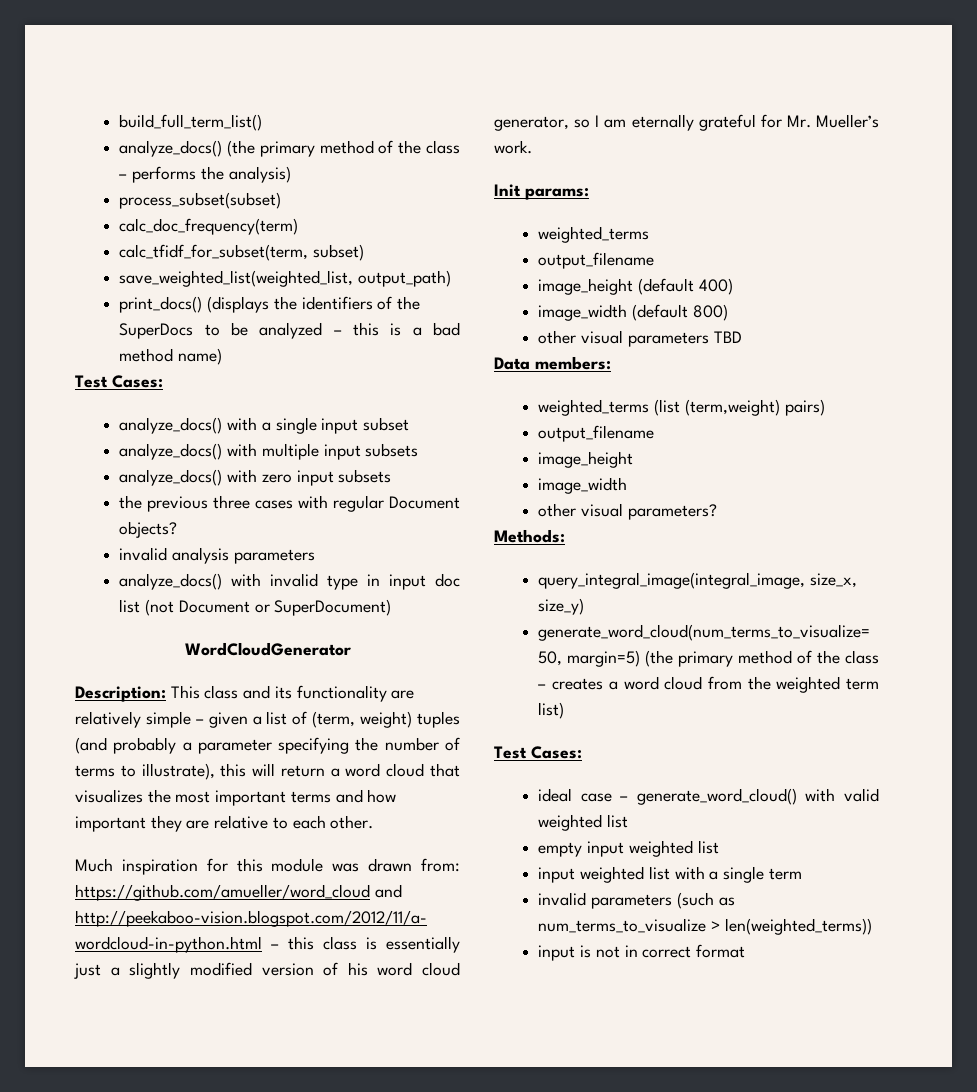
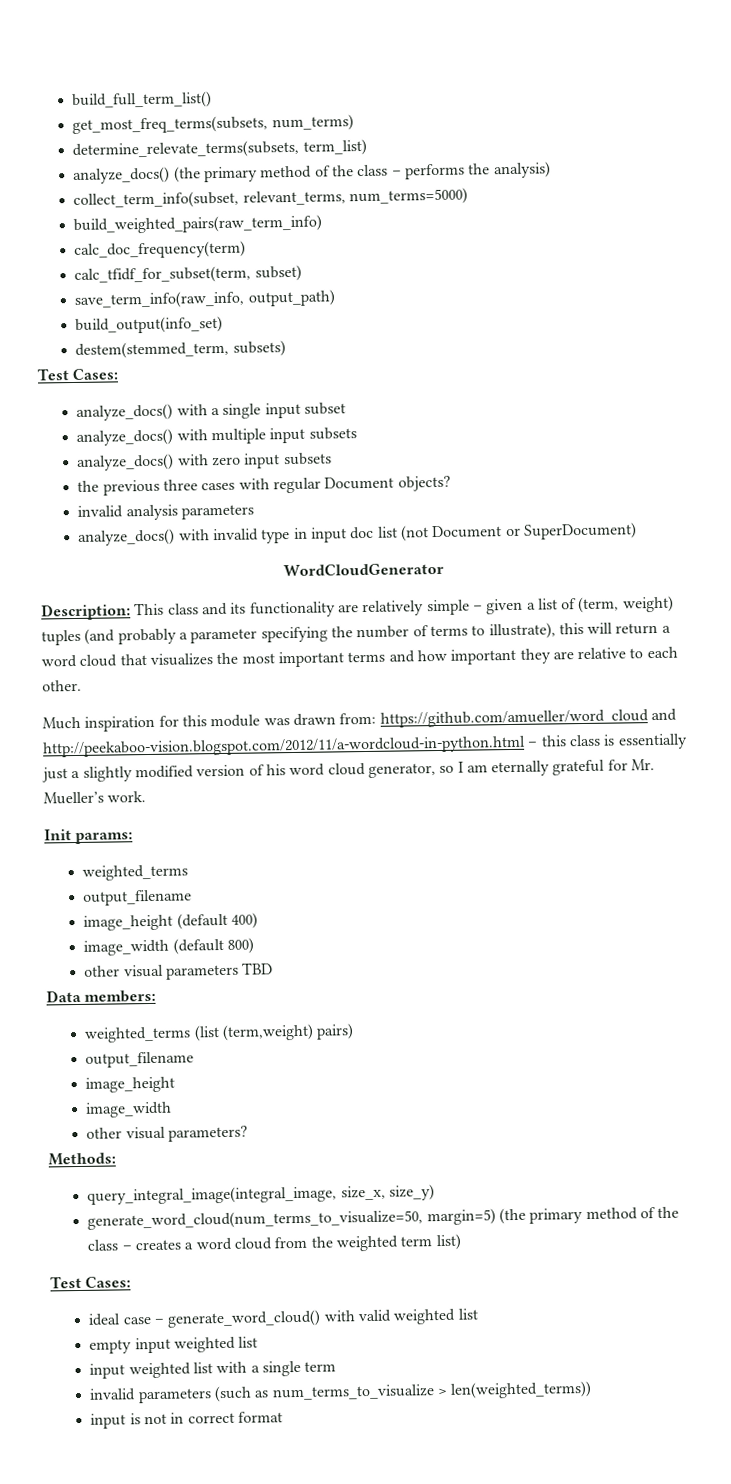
(263, 122) none -> [72,114,354,134] [72,138,367,159] // get_most_freq_terms(subsets, num_terms) // determine_relevate_terms(subsets, term_list)
[119,192,282,209] process_subset(subset) -> [73,187,468,209] [73,214,323,234] collect_term_info(subset, relevant_terms, num_terms=5000) // build_weighted_pairs(raw_term_info)
[119,270,354,287] save_weighted_list(weighted_list, -> [74,290,245,309] save_term_info(raw_info,
[119,296,421,313] [119,322,460,339] [119,348,223,365] print_docs() (displays the identifiers of the SuperDocs to be analyzed – this is a bad method name) -> [75,315,224,334] [75,340,286,359] build_output(info_set) // destem(stemmed_term, subsets)

